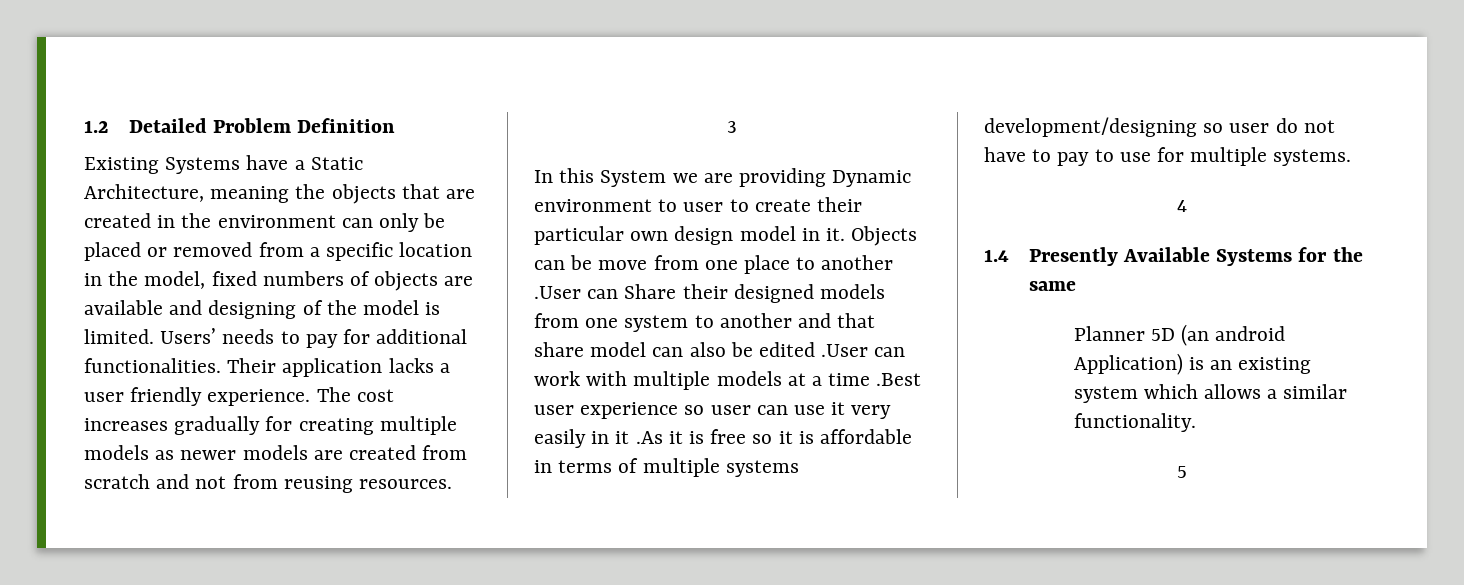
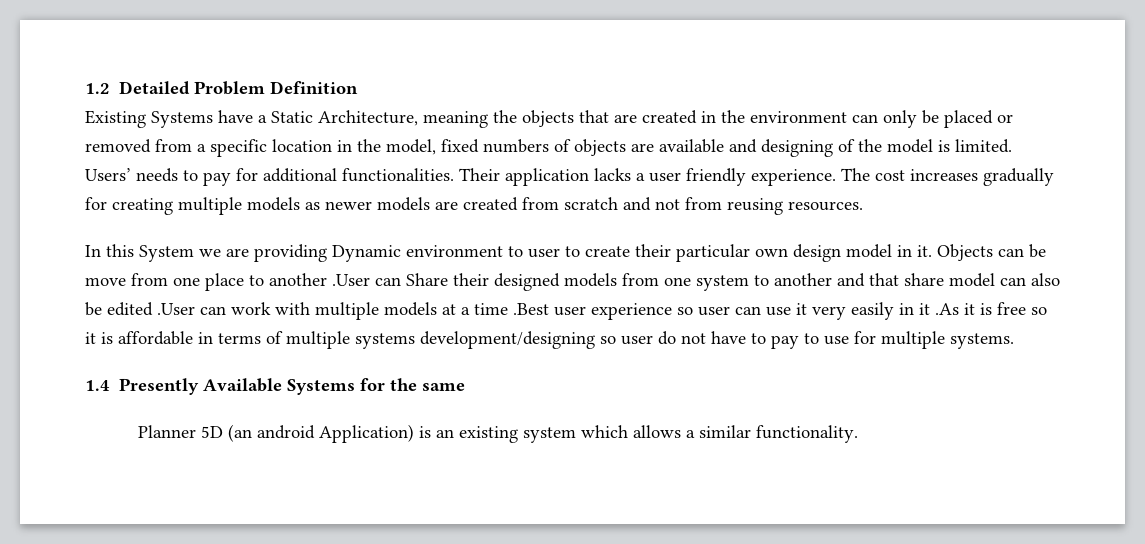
[727,121,737,133] // 3 -> (863, 206) none
[1177,200,1187,212] // 4 -> (1014, 341) none
[1177,466,1187,478] // 5 -> (859, 434) none

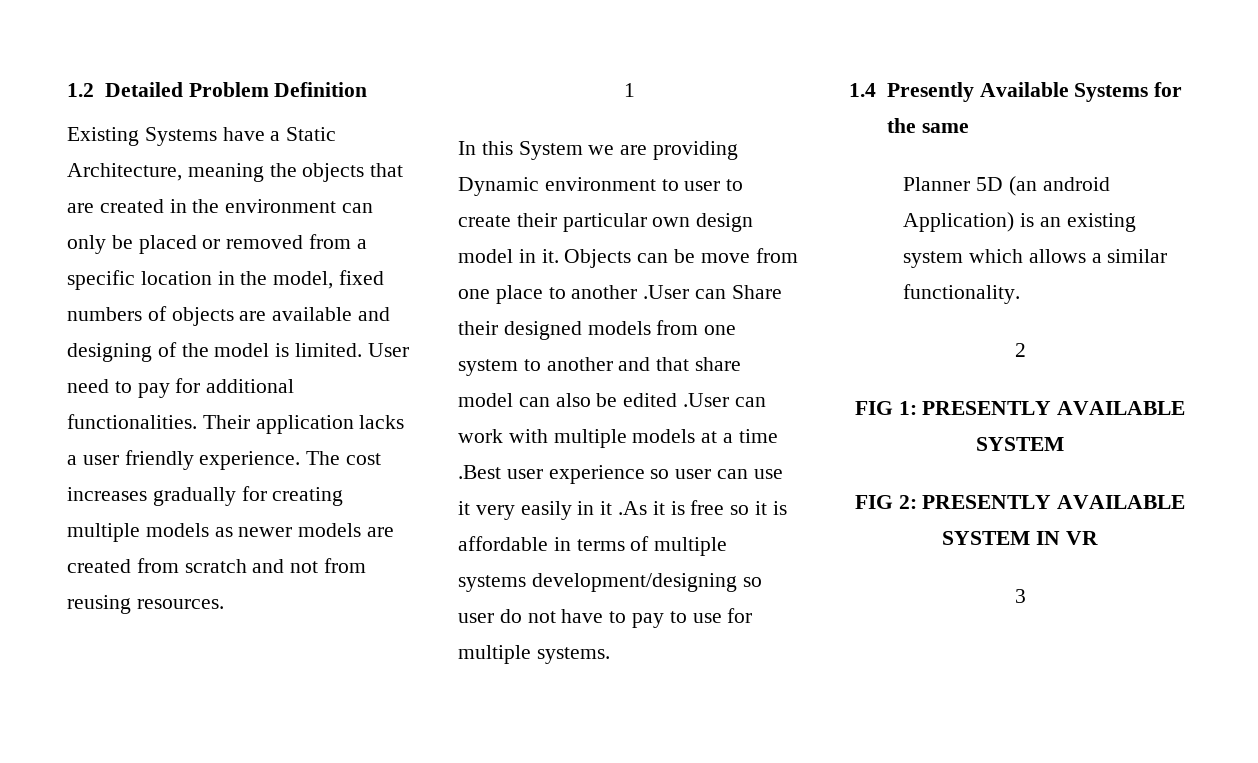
[85,168,178,182] Users’ needs -> [367,343,409,357] [67,379,109,393] User need
(863, 206) none -> [623,83,635,97] // 1
(859, 434) none -> [1014,343,1026,357] [854,401,1186,415] [976,437,1064,451] [854,495,1186,509] [942,531,1098,545] [1014,589,1026,603] // 2 // FIG 1: PRESENTLY AVAILABLE SYSTEM // FIG 2: PRESENTLY AVAILABLE SYSTEM IN VR // 3

